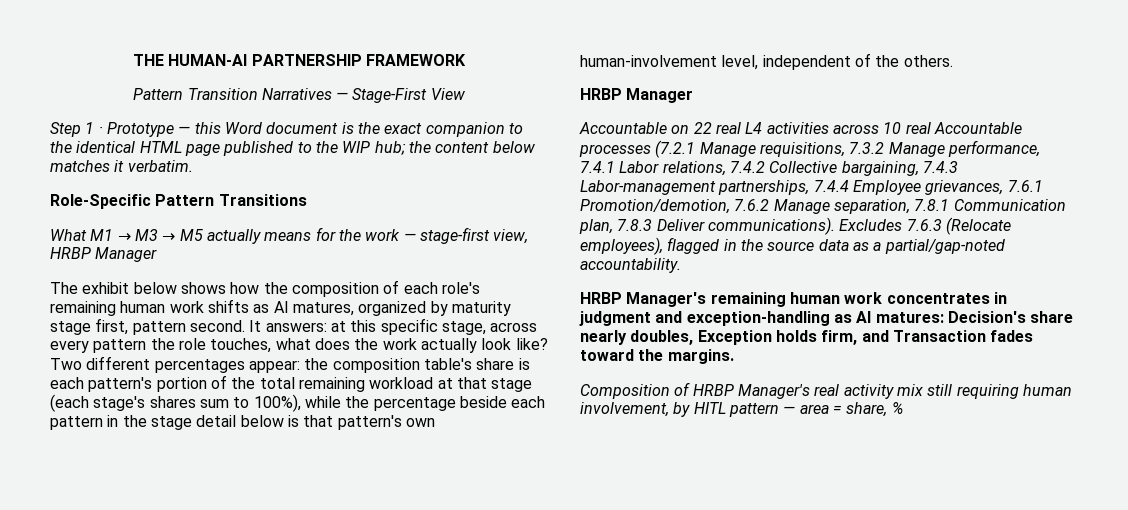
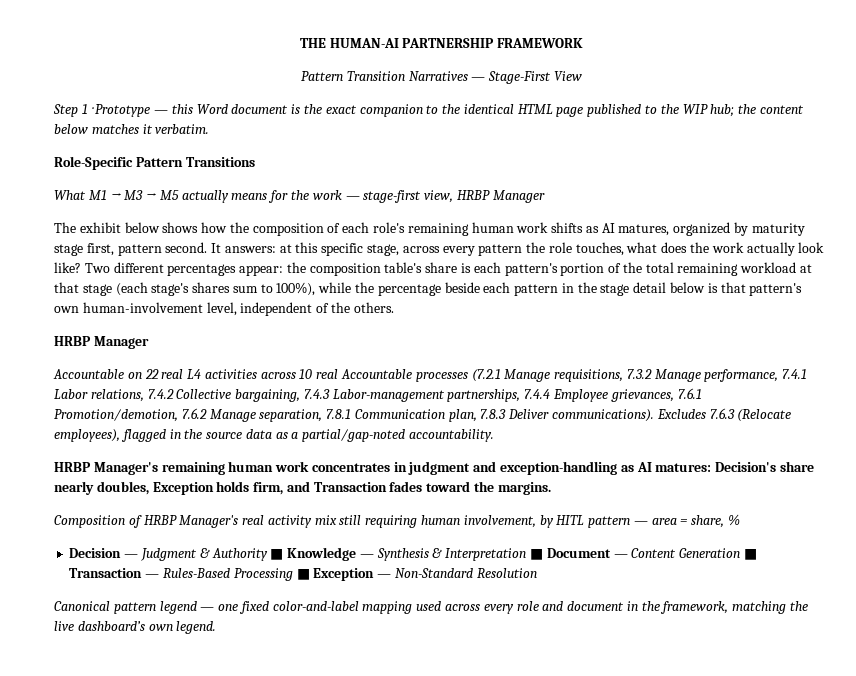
(903, 408) none -> [69,547,757,561] [69,568,537,581] [54,601,809,614] [54,621,217,634] // Decision — Judgment & Authority ■ Knowledge — Synthesis & Interpretation ■ Document — Content Generation ■ Transaction — Rules-Based Processing ■ Exception — Non-Standard Resolution // Canonical pattern legend — one fixed color-and-label mapping used across every role and document in the framework, matching the live dashboard’s own legend.

